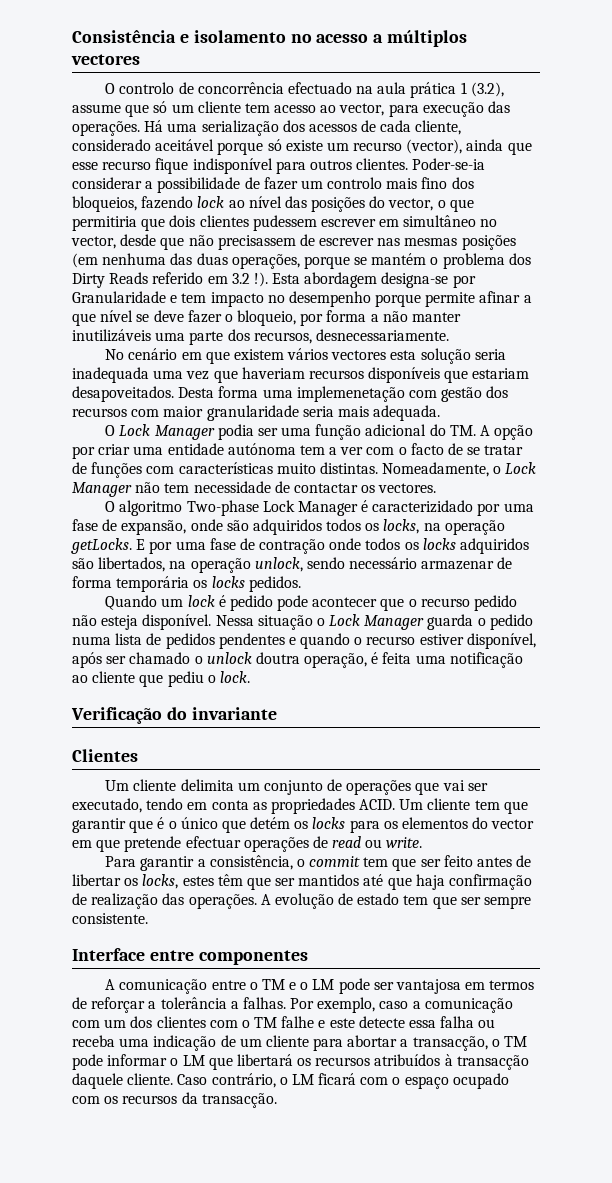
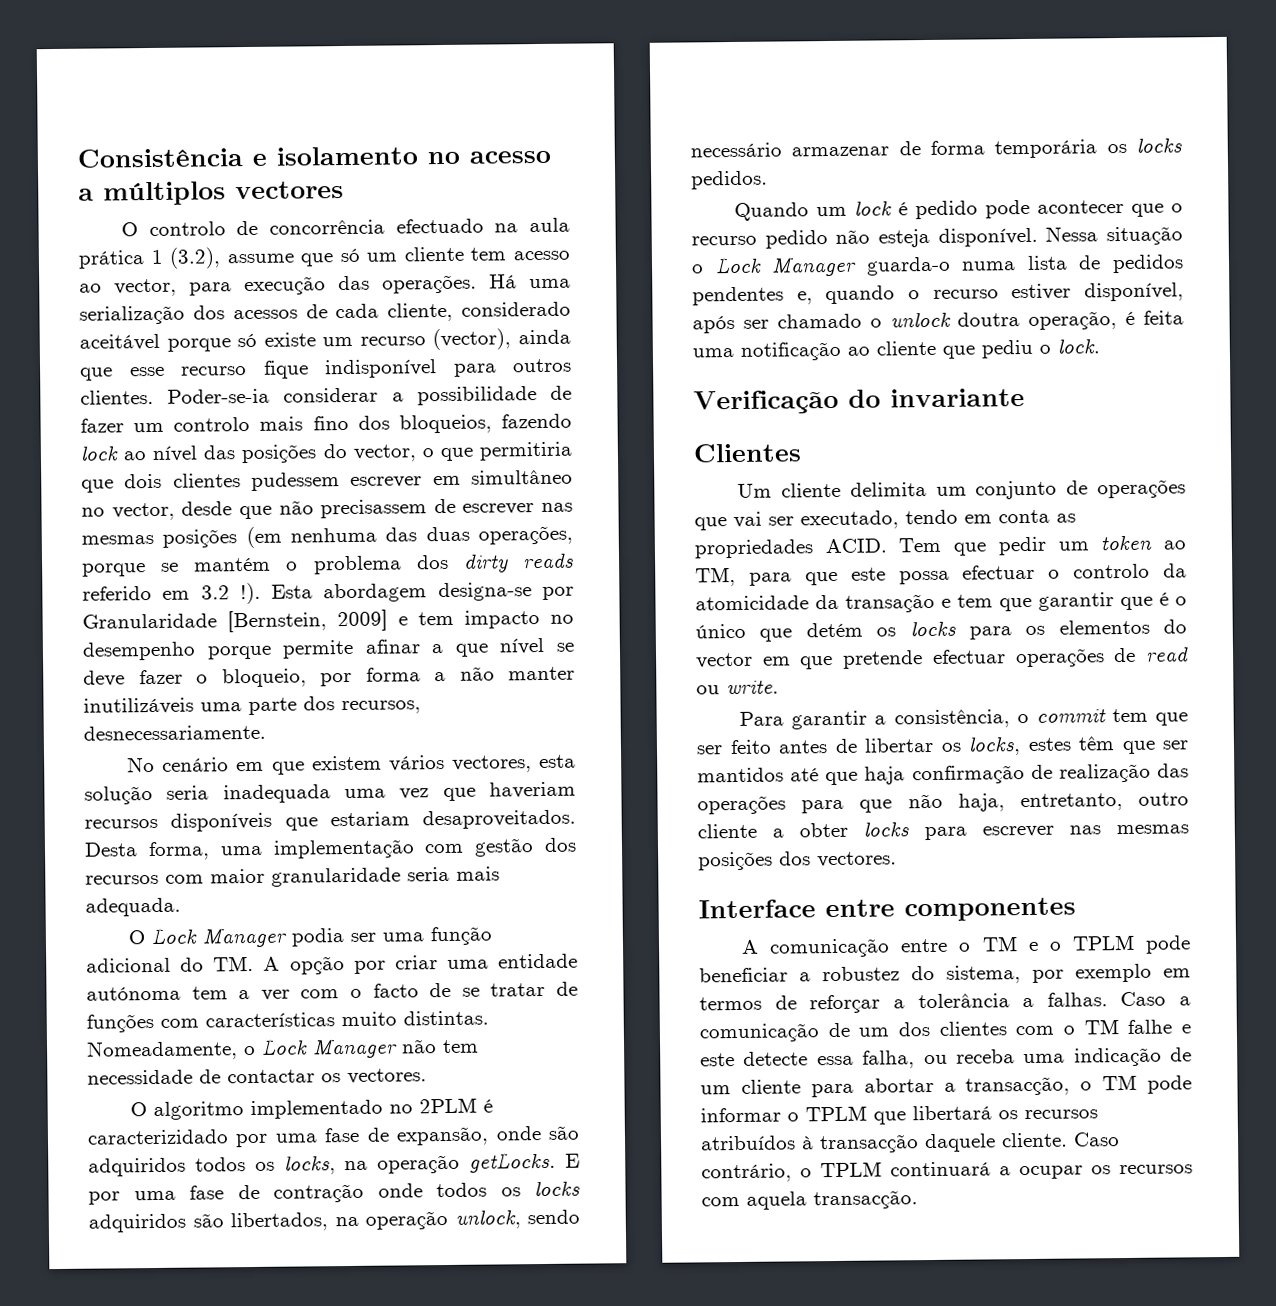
[72,272,149,288] Dirty Reads -> [462,552,574,573] dirty reads
(166, 297) none -> [227,609,388,633] [Bernstein, 2009]
[331,350,387,360] vectores -> [451,755,532,773] vectores,
[72,386,405,402] desapoveitados. Desta forma uma implemenetação -> [422,809,576,830] [84,839,415,861] desaproveitados. Desta forma, uma implementação
[186,500,358,516] Two-phase Lock Manager -> [250,1097,478,1120] implementado no 2PLM
[427,614,533,630] guarda o pedido -> [865,256,951,276] guarda-o
[288,637,296,645] e -> [796,291,813,305] e,
[399,798,471,810] Um cliente -> [898,534,1186,556] [695,563,1187,587] [695,593,951,613] Tem que pedir um token ao TM, para que este possa efectuar o controlo da atomicidade da transação e
[188,893,532,909] [72,913,148,924] operações. A evolução de estado tem que ser sempre consistente. -> [697,792,1189,815] [697,821,1189,841] [698,851,897,871] operações para que não haja, entretanto, outro cliente a obter locks para escrever nas mesmas posições dos vectores.
[312,978,462,994] LM pode ser vantajosa -> [1071,934,1191,954] [699,963,1152,984] TPLM pode beneficiar a robustez do sistema, por exemplo
[290,997,409,1013] Por exemplo, caso -> [1120,991,1167,1007] Caso
[72,1020,100,1028] com -> [827,1022,850,1038] de
[440,1016,475,1028] falha -> [862,1050,916,1069] falha,
[182,1055,205,1066] LM -> [805,1105,867,1122] TPLM
[291,1073,509,1089] [72,1092,198,1104] LM ficará com o espaço ocupado com os recursos da -> [820,1161,1193,1180] [701,1191,807,1210] TPLM continuará a ocupar os recursos com aquela

